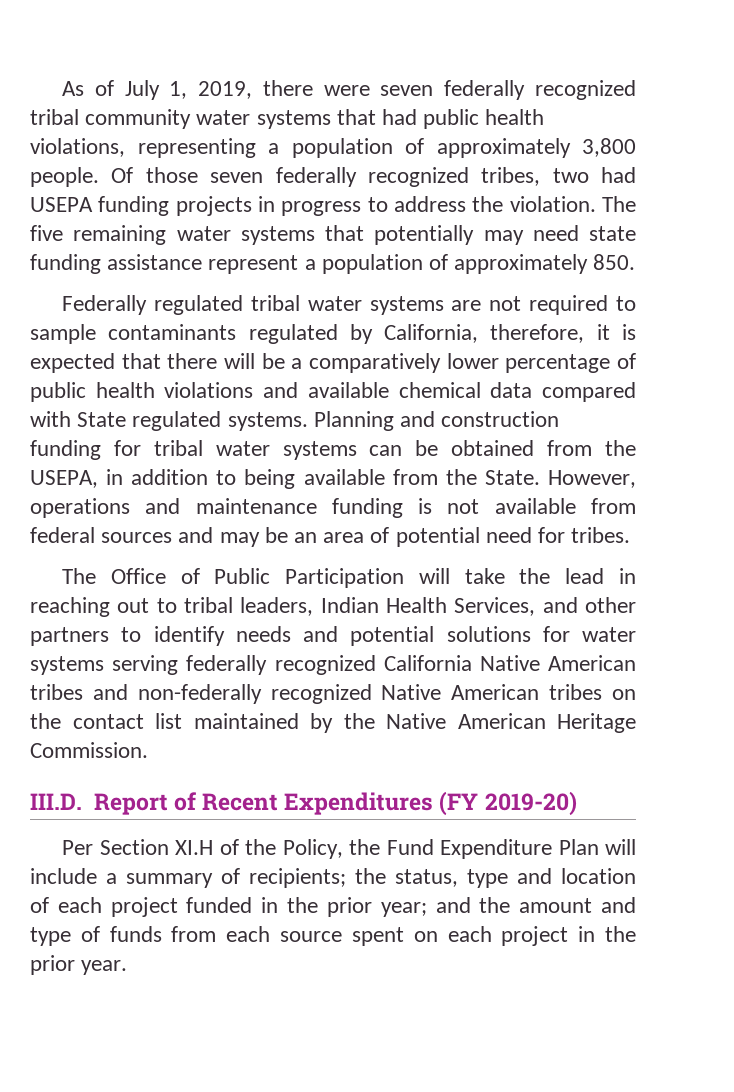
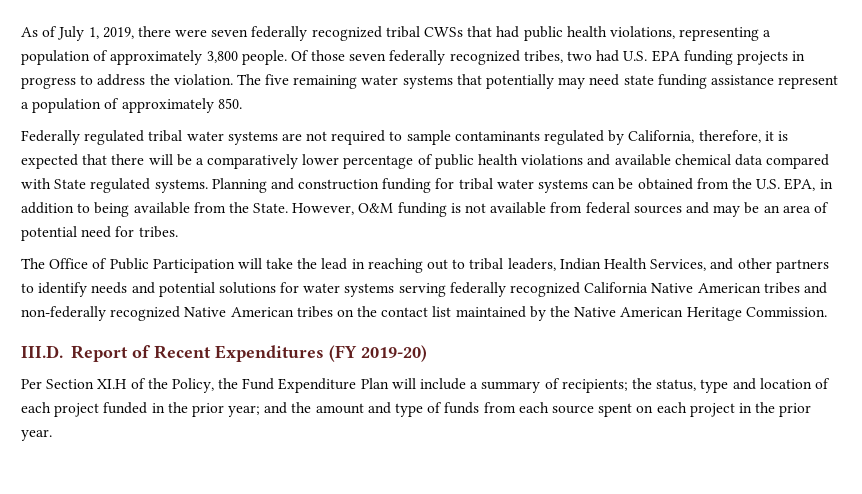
[85,109,331,129] community water systems -> [424,27,464,37] CWSs
[30,197,93,212] USEPA -> [623,50,680,62] U.S. EPA
[30,470,98,488] USEPA, -> [756,178,816,191] U.S. EPA,
[30,498,317,518] operations and maintenance -> [358,203,394,213] O&M

